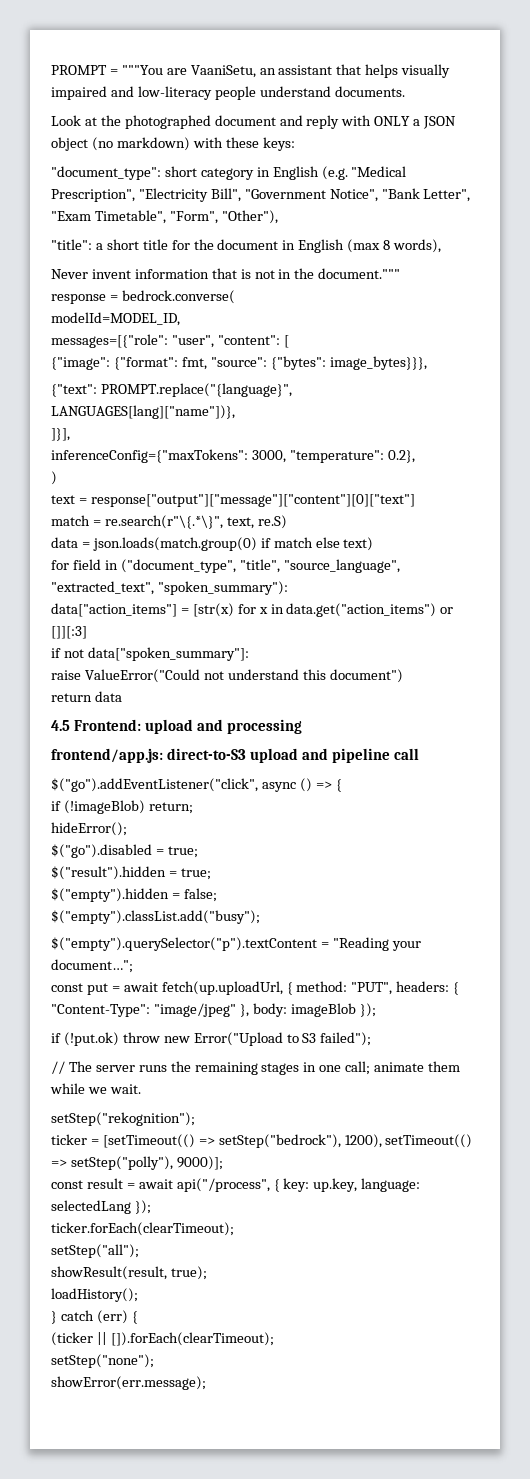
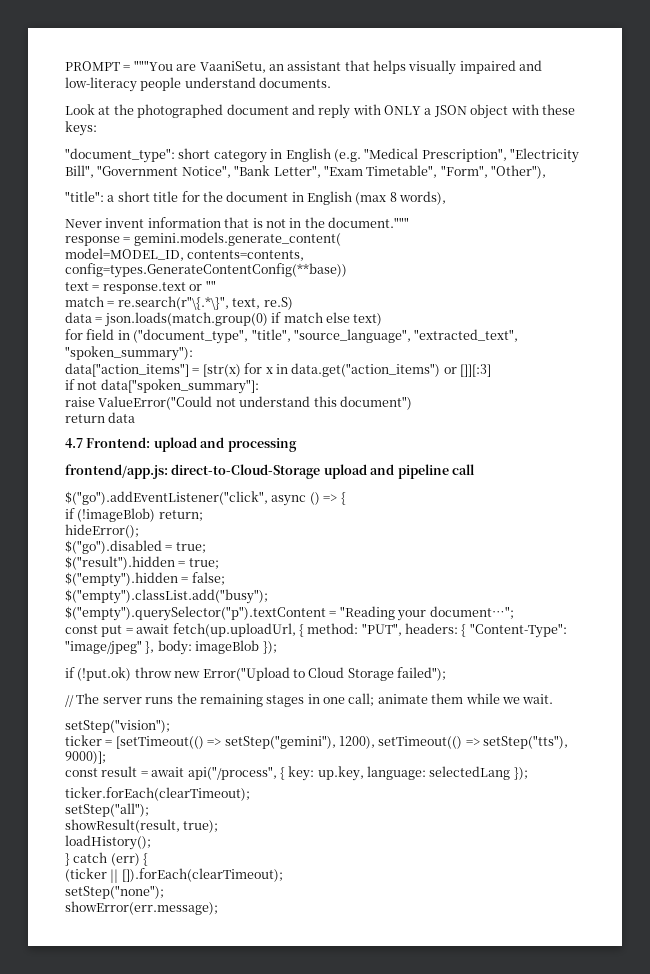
[91,137,190,151] (no markdown) -> (509, 111) none
[121,290,235,304] [51,312,180,326] [51,334,289,348] [51,356,427,370] [51,383,292,397] [51,405,235,419] [51,428,70,441] [51,449,415,463] [51,471,57,485] bedrock.converse( // modelId=MODEL_ID, // messages=[{"role": "user", "content": [ // {"image": {"format": fmt, "source": {"bytes": image_bytes}}}, // {"text": PROMPT.replace("{language}", LANGUAGES[lang]["name"])}, // ]}], // inferenceConfig={"maxTokens": 3000, "temperature": 0.2}, // ) -> [133,232,341,246] [65,248,305,261] [65,263,347,278] gemini.models.generate_content( // model=MODEL_ID, contents=contents, config=types.GenerateContentConfig(**base))
[90,494,415,507] response["output"]["message"]["content"][0]["text"] -> [102,280,216,294] response.text or ""
[51,720,70,731] 4.5 -> [65,438,83,448] 4.7
[166,748,246,760] direct-to-S3 -> [171,464,321,479] direct-to-Cloud-Storage
[302,1033,317,1043] S3 -> [308,667,394,681] Cloud Storage
[51,1112,195,1126] setStep("rekognition"); -> [65,719,170,733] setStep("vision");
[218,1134,341,1148] setStep("bedrock"), -> [224,735,336,749] setStep("gemini"),
[70,1156,173,1170] setStep("polly"), -> [483,735,568,749] setStep("tts"),

